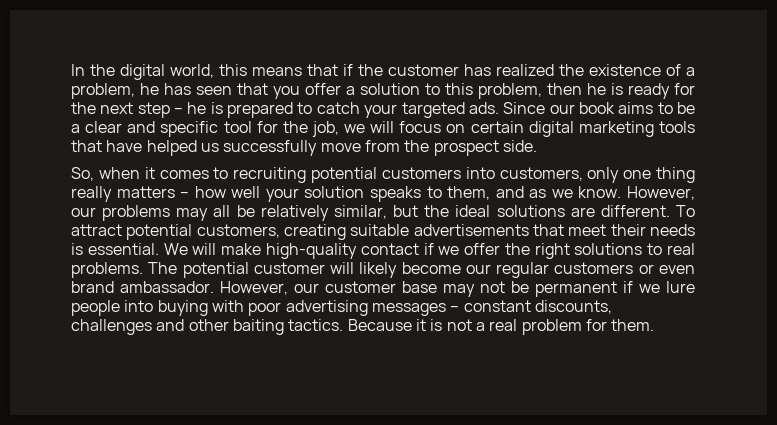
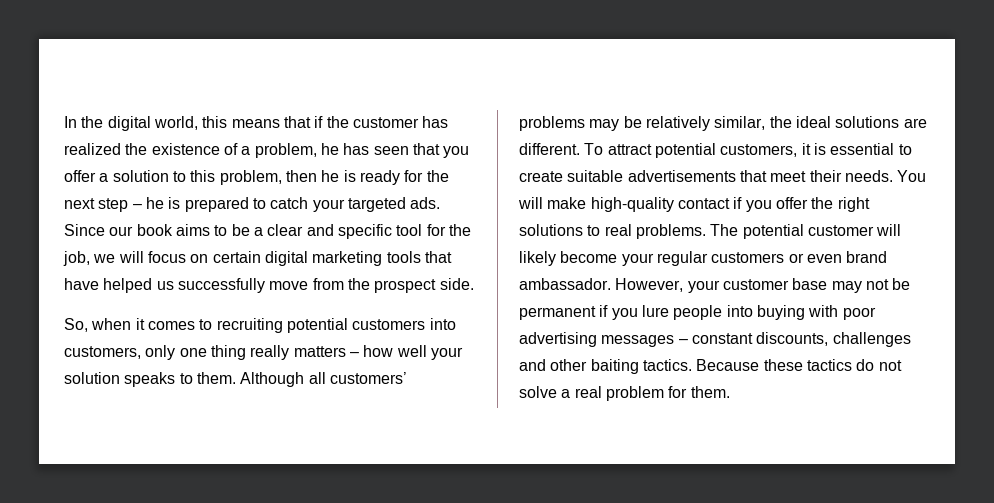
[447,186,695,200] [71,207,96,217] them, and as we know. However, our -> [196,372,407,387] them. Although all customers’
[213,205,231,217] all -> (620, 125) none
[393,205,419,217] but -> (766, 123) none
[284,224,346,240] creating -> [801,143,912,155] [519,171,563,182] it is essential to create
[650,224,695,236] [71,243,188,255] needs is essential. We -> [844,170,927,182] needs. You
[438,246,460,255] we -> [745,200,772,212] you
[465,264,491,274] our -> [621,253,654,266] your
[294,283,319,293] our -> [687,280,720,293] your
[639,284,660,293] we -> [611,308,638,320] you
[415,319,472,331] it is not -> [763,359,902,371] [519,386,557,398] these tactics do not solve

